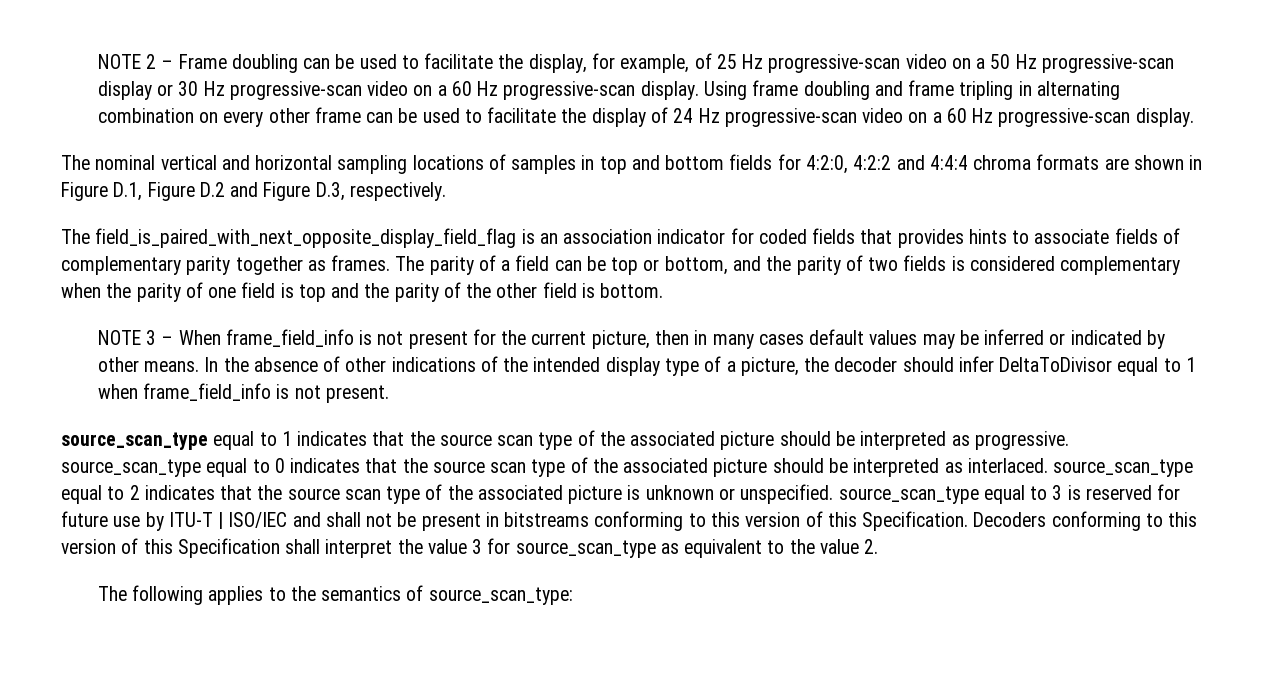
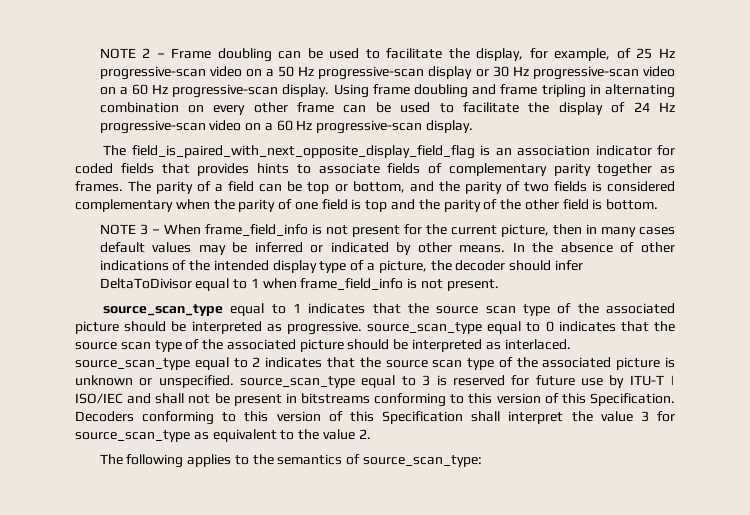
[61,154,1203,174] [61,182,446,201] // The nominal vertical and horizontal sampling locations of samples in top and bottom fields for 4:2:0, 4:2:2 and 4:4:4 chroma formats are shown in Figure D.1, Figure D.2 and Figure D.3, respectively. -> (473, 126) none

